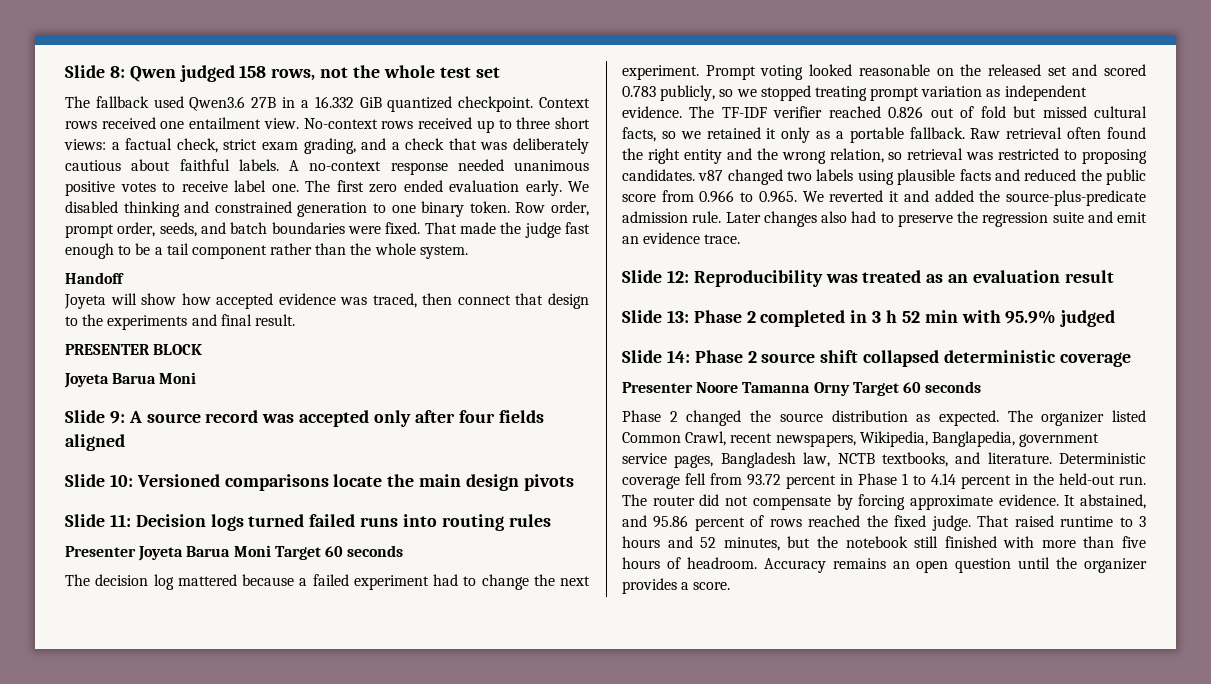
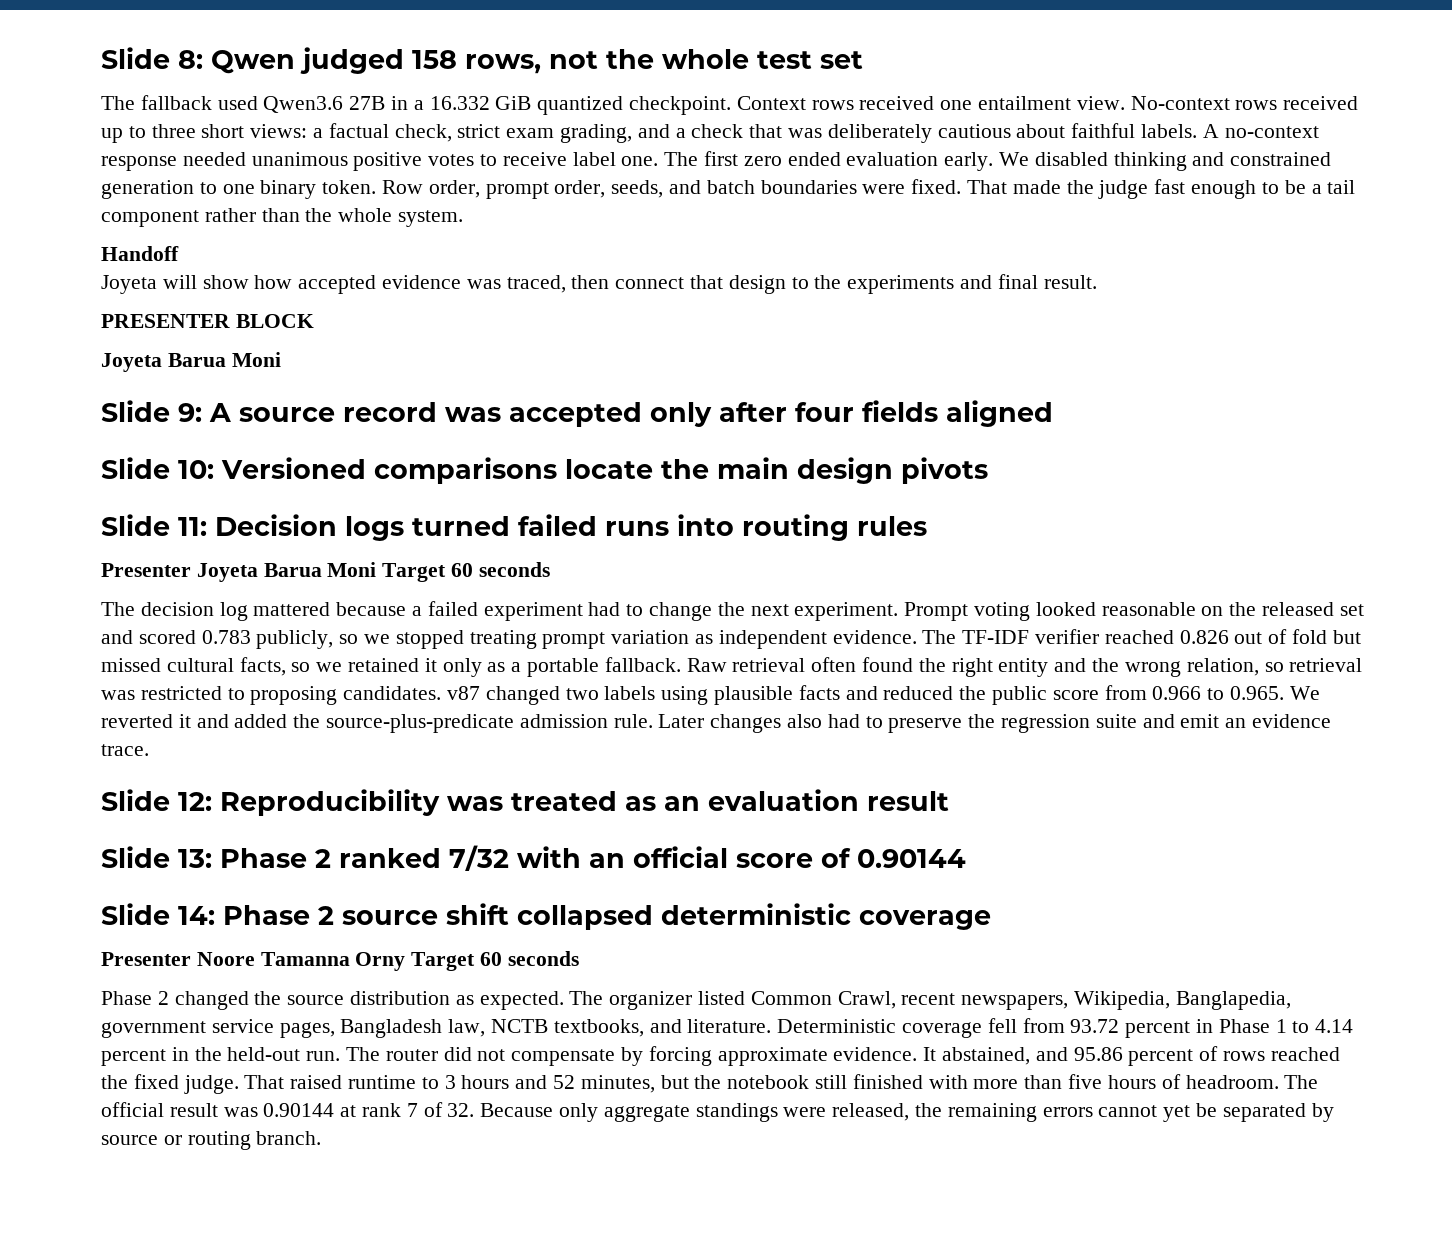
[760,310,1116,327] completed in 3 h 52 min with 95.9% judged -> [339,845,966,871] ranked 7/32 with an official score of 0.90144
[763,557,1147,573] [622,578,731,594] Accuracy remains an open question until the organizer provides a score. -> [1284,1075,1319,1089] [101,1102,1334,1122] [101,1131,322,1150] The official result was 0.90144 at rank 7 of 32. Because only aggregate standings were released, the remaining errors cannot yet be separated by source or routing branch.

